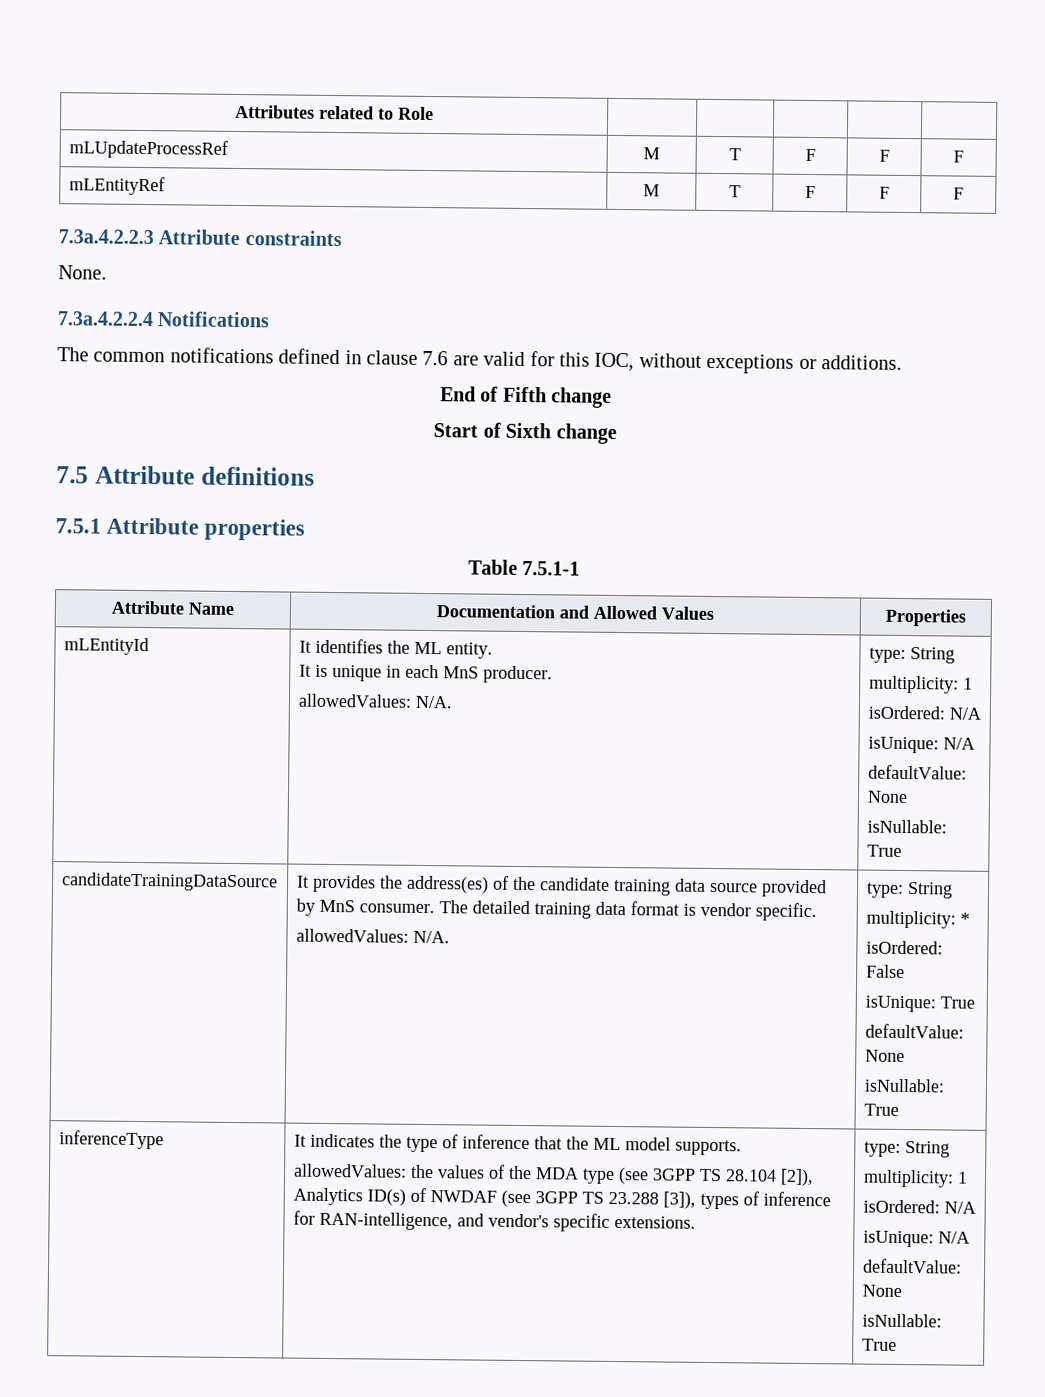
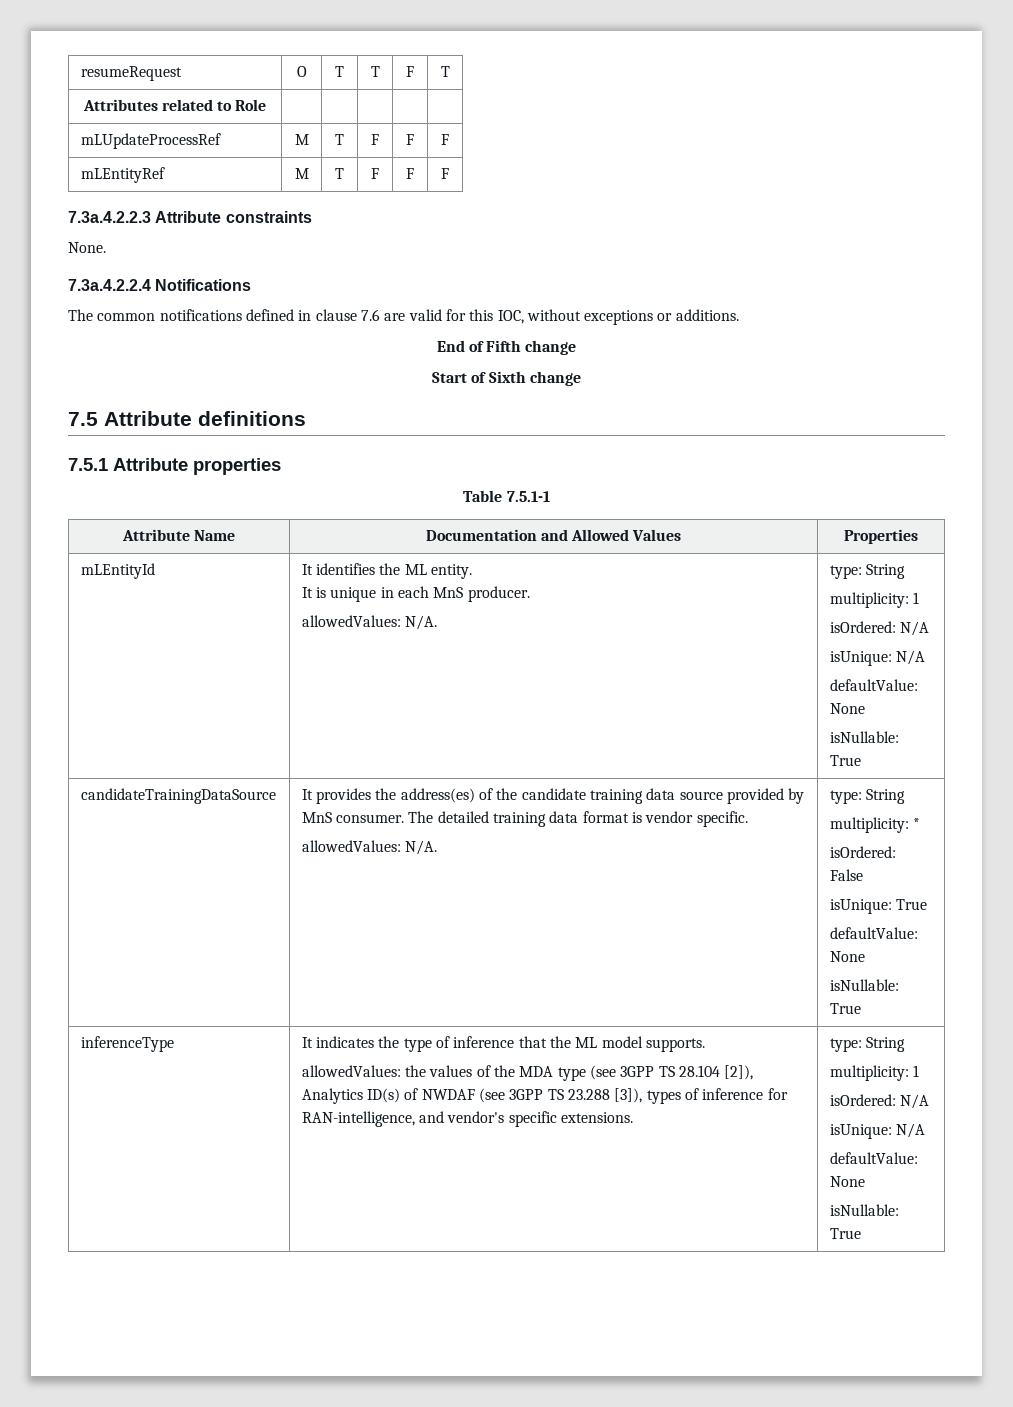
(235, 111) none -> [80,66,182,81] [296,66,307,77] [335,66,344,77] [370,66,380,77] [406,66,414,77] [440,66,450,77] resumeRequest | O | T | T | F | T //

